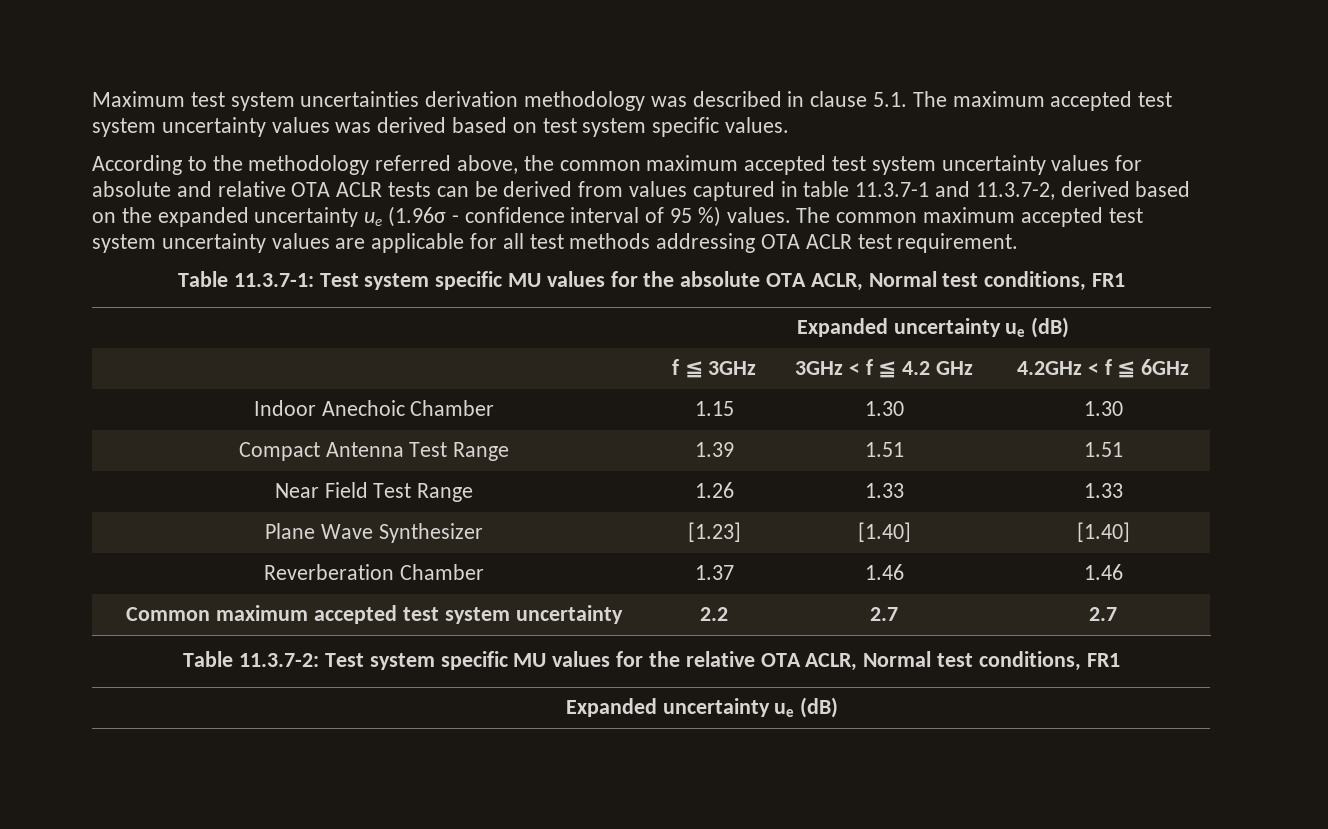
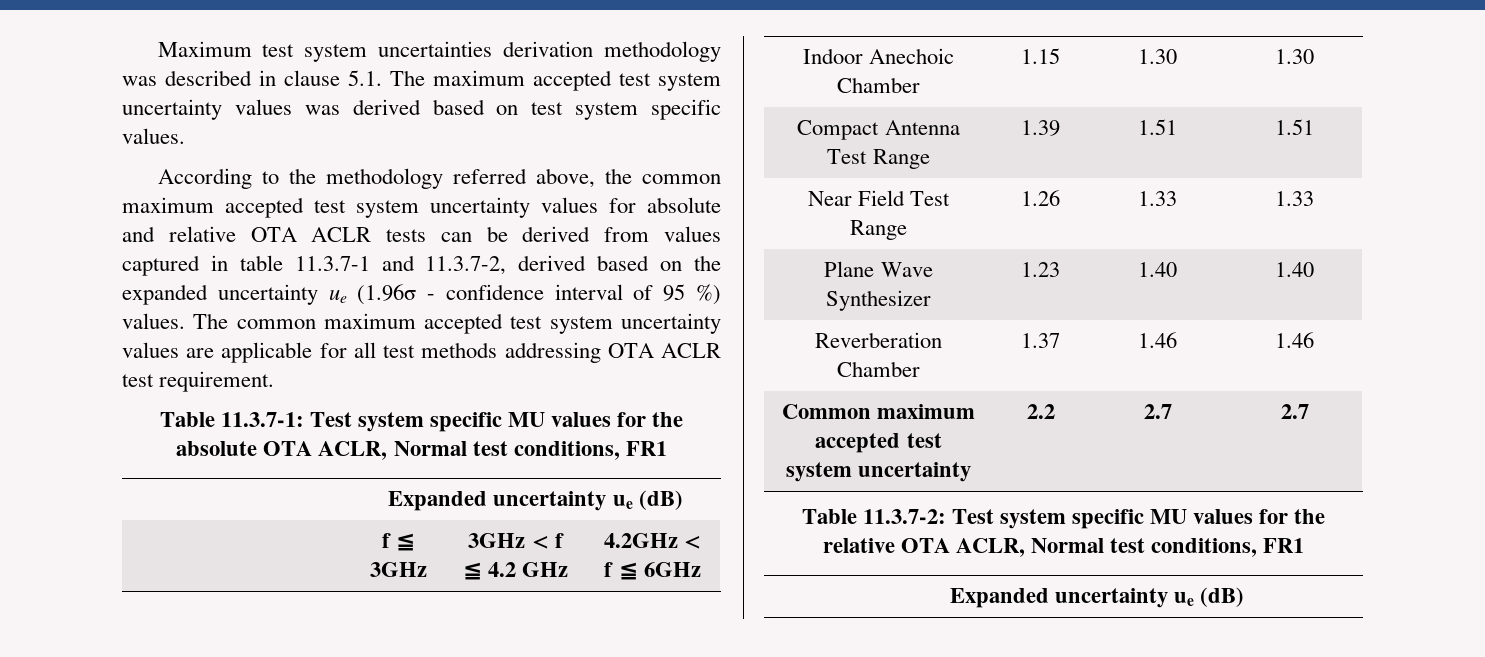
[687,522,741,542] [857,522,911,542] [1076,522,1130,542] [1.23] | [1.40] | [1.40] -> [1021,262,1060,277] [1138,262,1177,277] [1275,262,1314,277] 1.23 | 1.40 | 1.40

